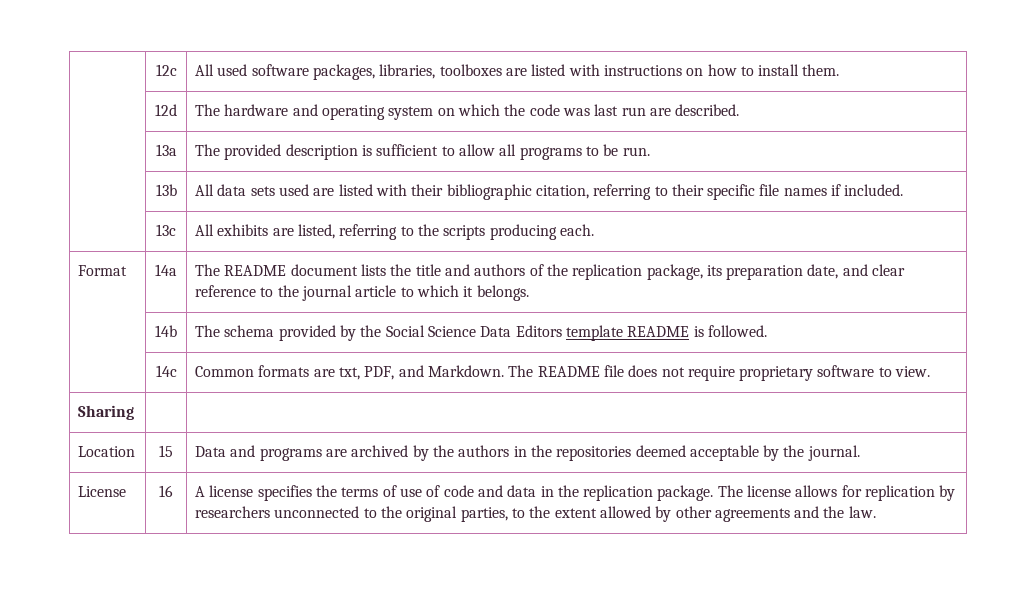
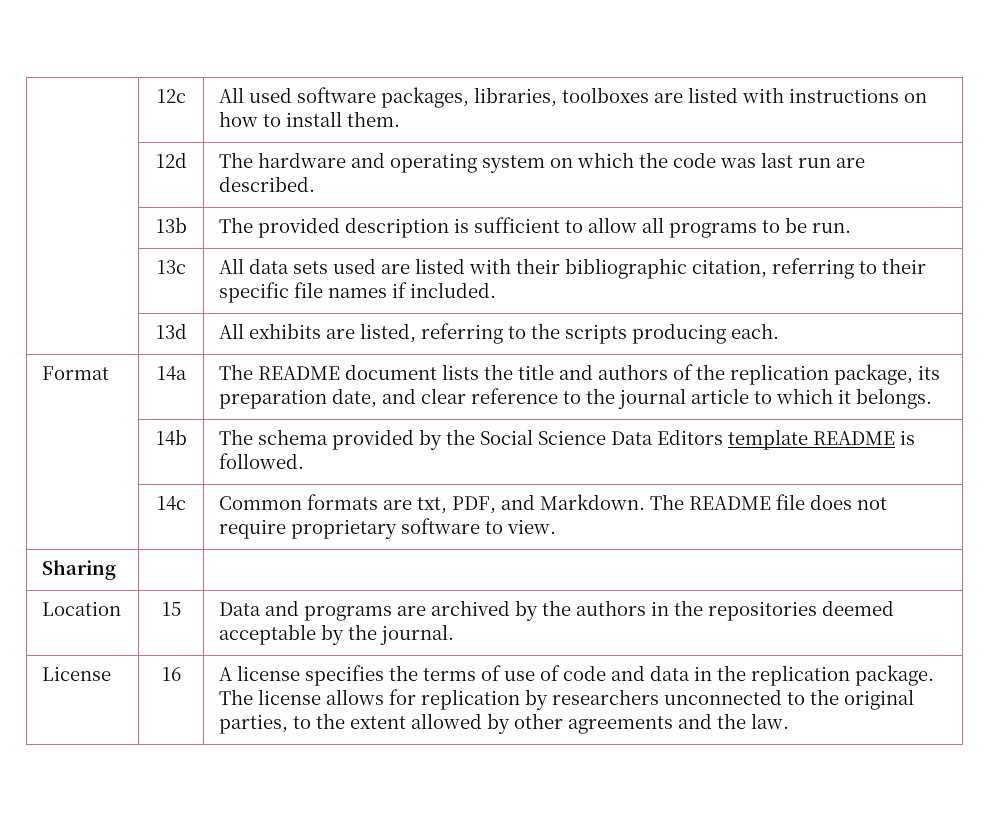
[155,144,177,156] 13a -> [155,217,187,233] 13b
[155,184,177,196] 13b -> [156,260,186,274] 13c
[156,224,176,236] 13c -> [155,323,187,339] 13d

